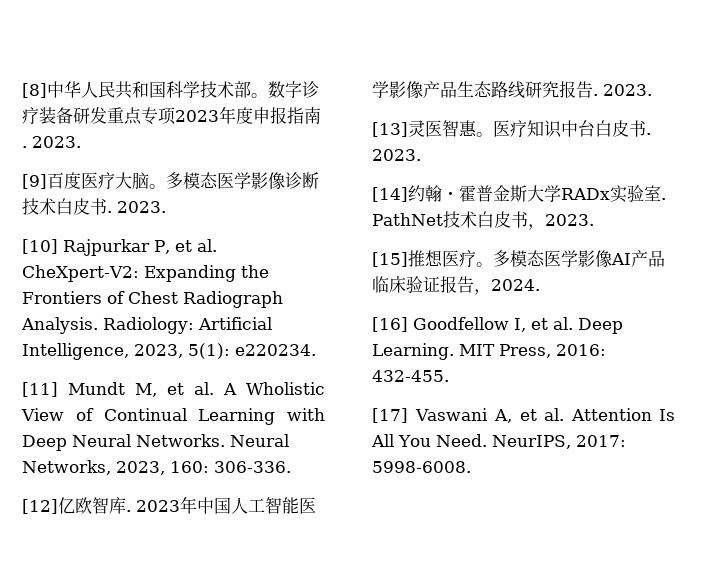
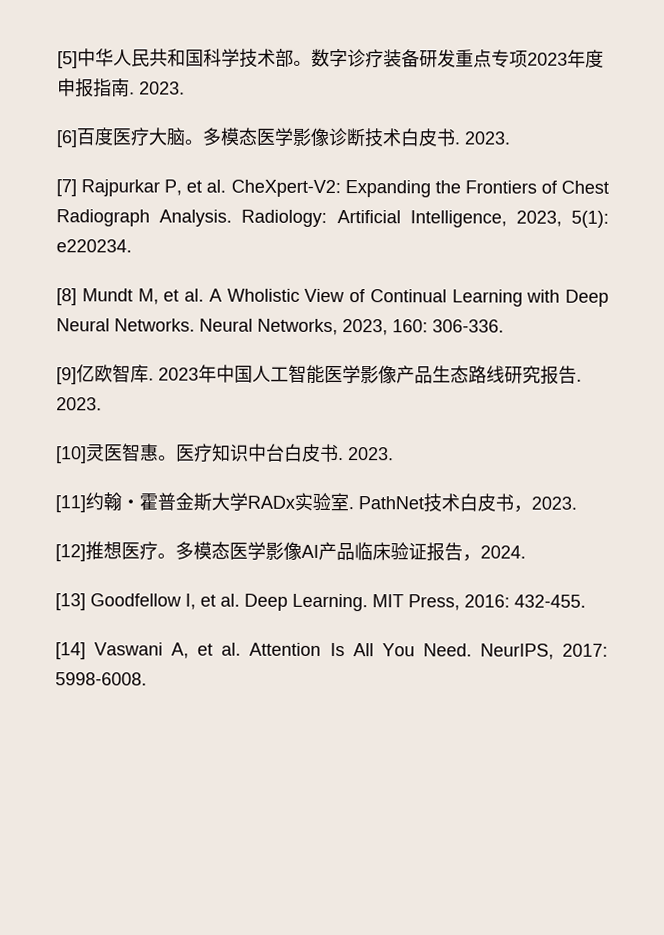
[22,83,47,98] [8] -> [57,51,78,69] [5]
[22,174,47,189] [9] -> [56,130,77,148] [6]
[22,239,58,254] [10] -> [56,179,77,197] [7]
[22,382,58,397] [11] -> [56,288,77,306] [8]
[22,499,58,514] [12] -> [56,367,77,385] [9]
[372,122,408,137] [13] -> [56,446,87,464] [10]
[372,187,408,202] [14] -> [55,495,86,513] [11]
[372,252,408,267] [15] -> [55,544,86,562] [12]
[372,317,408,332] [16] -> [55,593,86,611] [13]
[372,408,408,423] [17] -> [55,642,86,660] [14]

